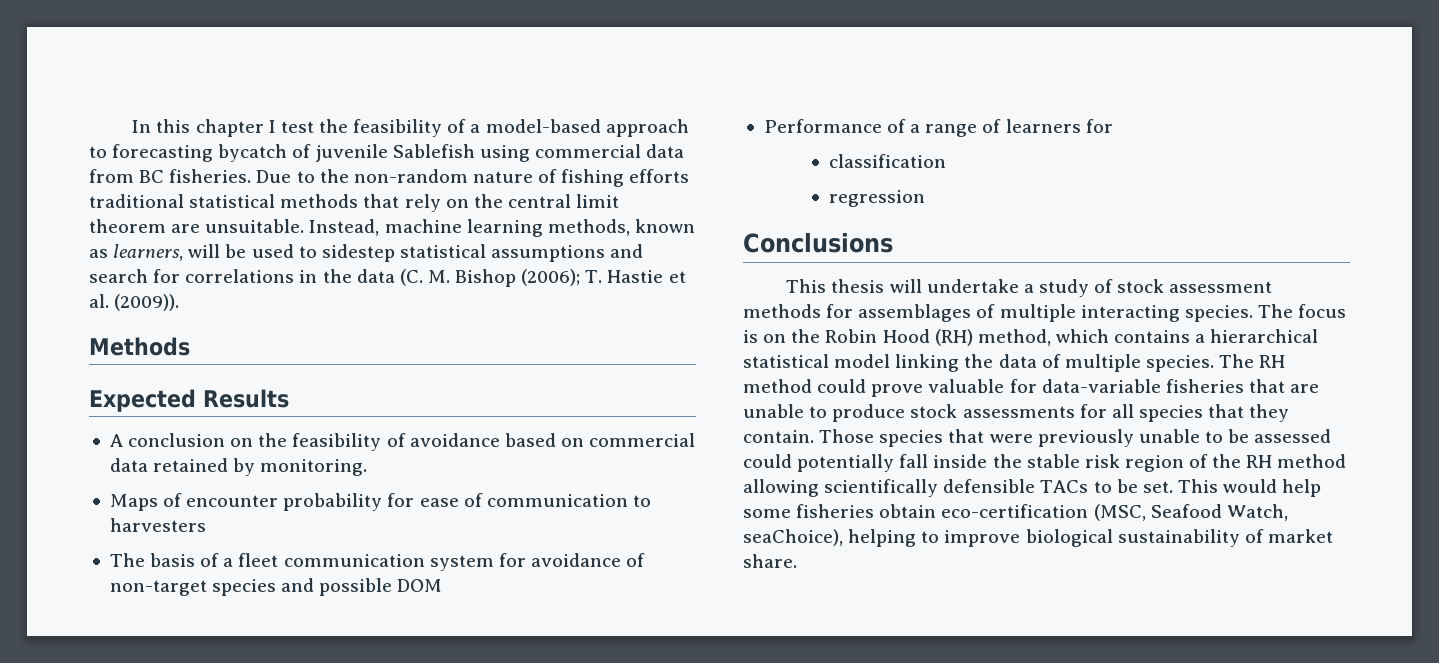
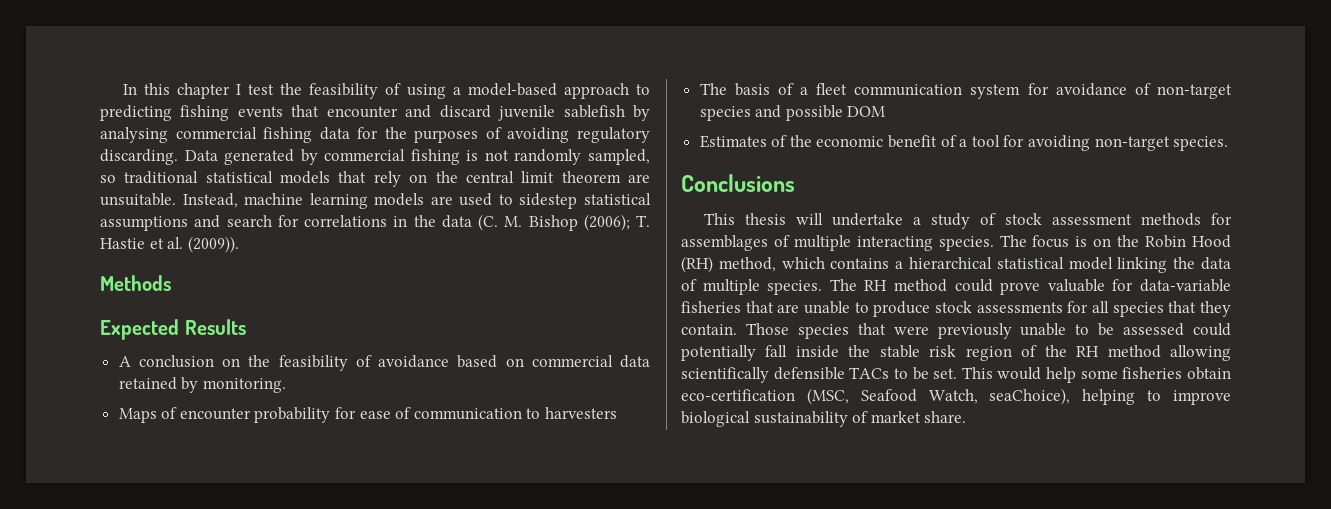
(467, 126) none -> [406,84,446,99] using
[112,144,685,162] [89,169,690,187] forecasting bycatch of juvenile Sablefish using commercial data from BC fisheries. Due to the non-random nature of fishing efforts -> [100,105,650,121] [100,127,650,143] [100,149,650,165] [100,175,116,183] predicting fishing events that encounter and discard juvenile sablefish by analysing commercial fishing data for the purposes of avoiding regulatory discarding. Data generated by commercial fishing is not randomly sampled, so
[280,194,359,208] methods -> [280,171,331,184] models
[547,219,695,236] [89,244,247,261] methods, known as learners, will be -> [374,193,453,206] models are
[763,119,1113,137] [829,154,947,168] [829,190,926,207] Performance of a range of learners for // classification // regression -> [699,135,1229,151] Estimates of the economic benefit of a tool for avoiding non-target species.

